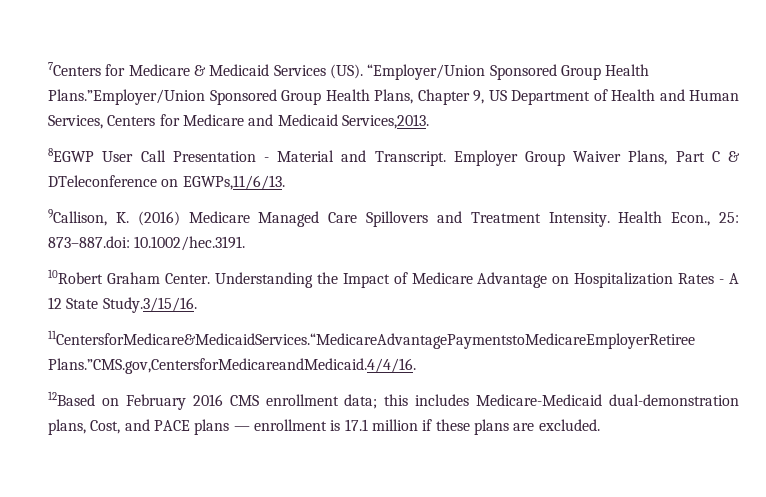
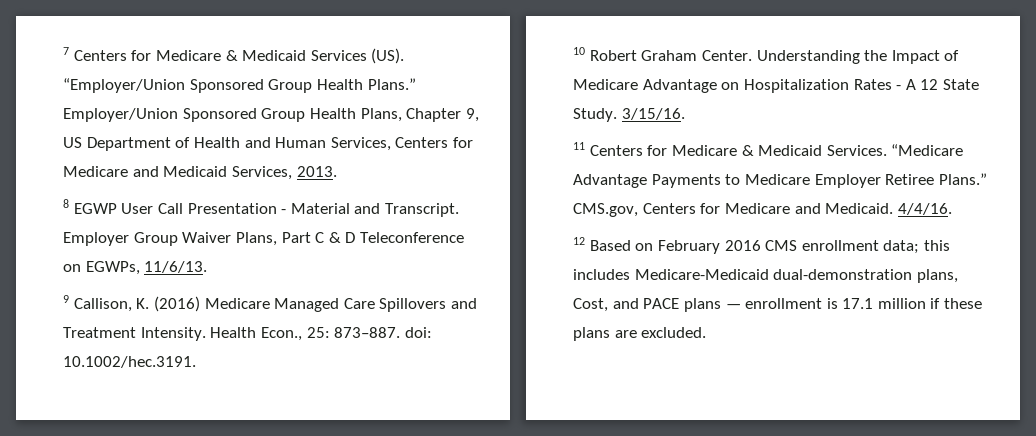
[48,62,102,76] 7Centers -> [63,47,127,61] 7 Centers
[48,89,206,105] Plans.”Employer/Union -> [367,78,416,90] [63,108,179,122] Plans.” Employer/Union
[342,114,430,129] [48,148,95,162] Services,2013. // 8EGWP -> [231,166,337,180] [63,199,117,214] Services, 2013. // 8 EGWP
[48,175,285,190] [48,209,108,226] DTeleconference on EGWPs,11/6/13. // 9Callison, -> [345,232,464,243] [63,261,208,275] [63,295,132,312] D Teleconference on EGWPs, 11/6/13. // 9 Callison,
[48,236,131,248] 873–887.doi: -> [334,327,432,338] 873–887. doi:
[48,269,104,284] 10Robert -> [573,47,637,61] 10 Robert
[102,297,197,313] [48,330,696,349] [48,358,417,374] [48,391,96,406] Study.3/15/16. // 11CentersforMedicare&MedicaidServices.“MedicareAdvantagePaymentstoMedicareEmployerRetiree Plans.”CMS.gov,CentersforMedicareandMedicaid.4/4/16. // 12Based -> [573,108,685,122] [573,142,964,156] [573,173,987,188] [573,203,952,217] [573,237,631,251] Study. 3/15/16. // 11 Centers for Medicare & Medicaid Services. “Medicare Advantage Payments to Medicare Employer Retiree Plans.” CMS.gov, Centers for Medicare and Medicaid. 4/4/16. // 12 Based

